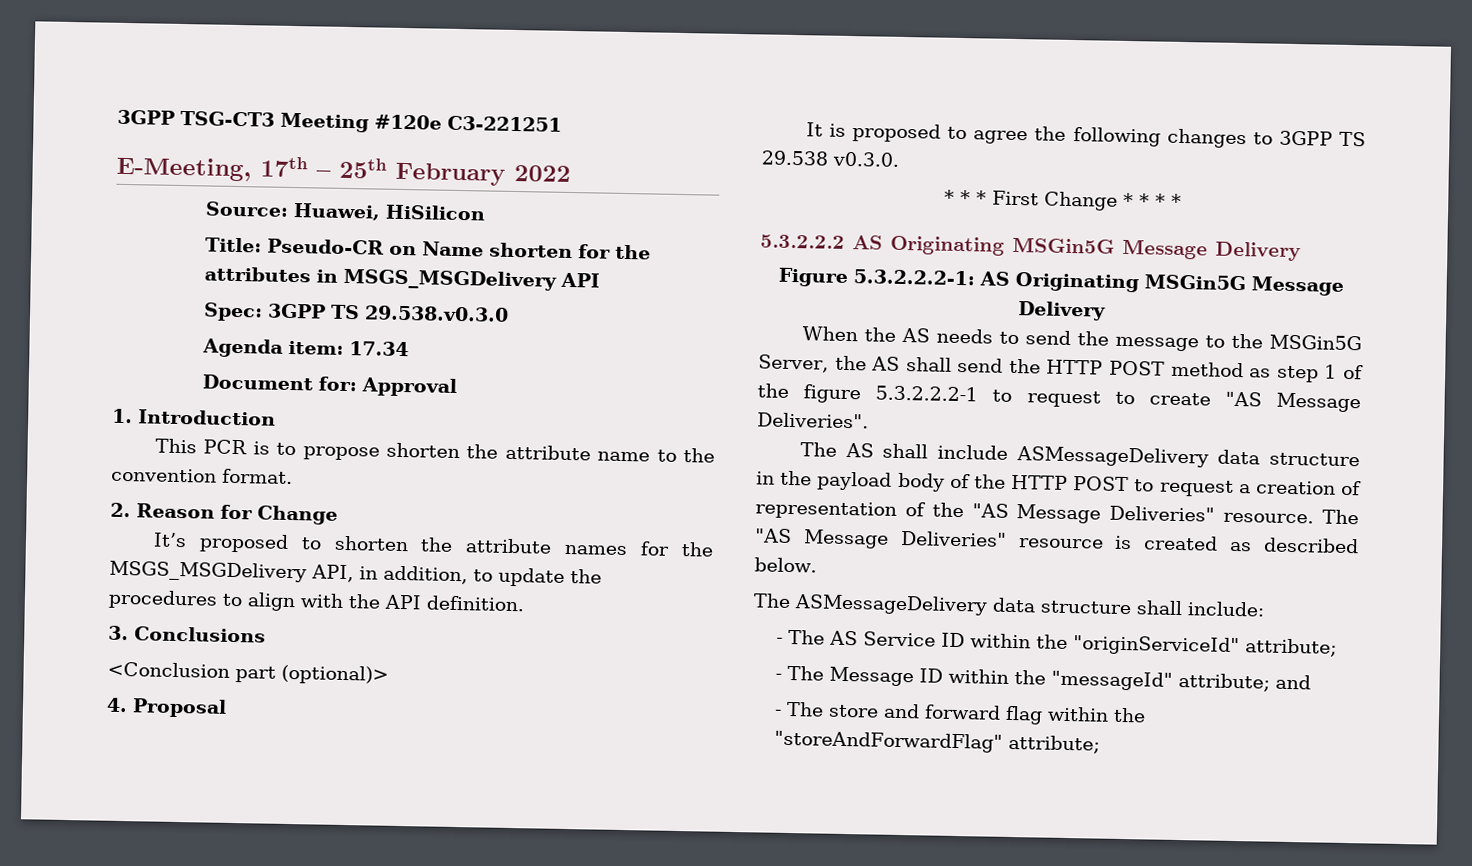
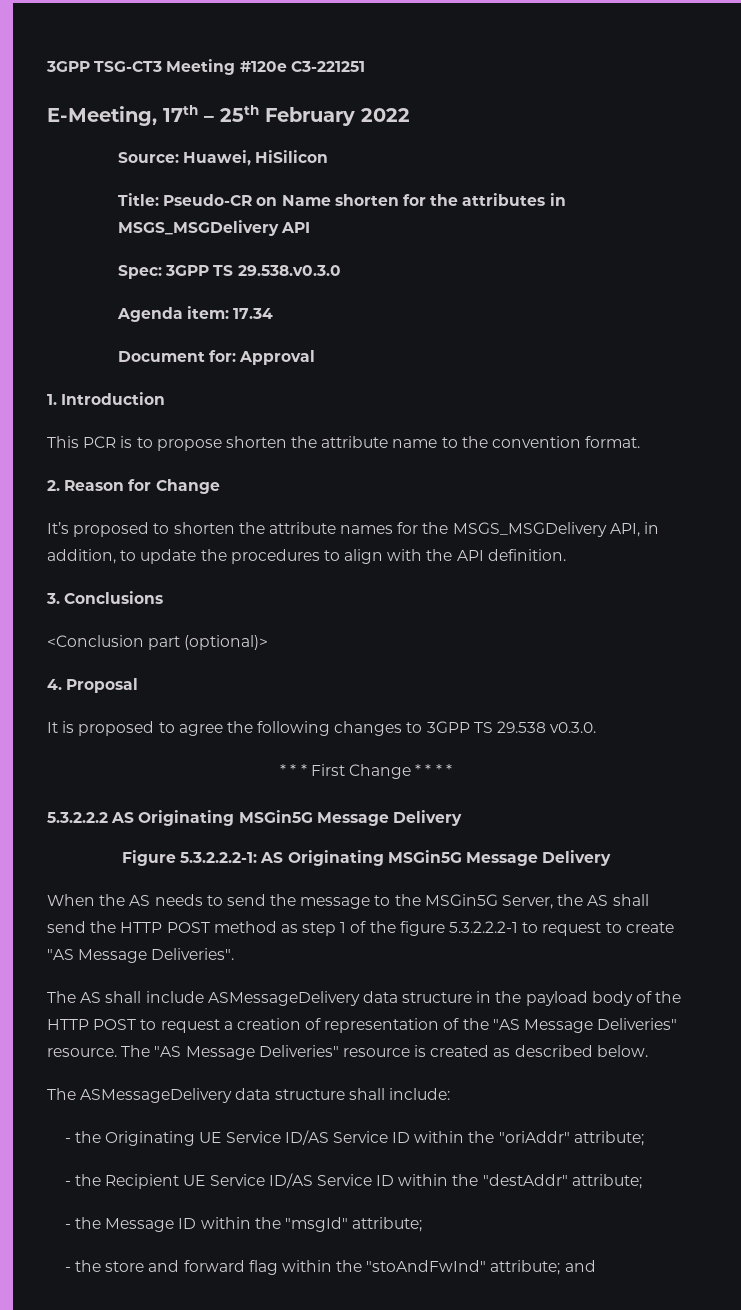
[787,629,1337,657] [774,665,824,681] The AS Service ID within the "originServiceId" attribute; // - The -> [74,1130,644,1146] [64,1173,642,1189] [64,1217,101,1229] the Originating UE Service ID/AS Service ID within the "oriAddr" attribute; // - the Recipient UE Service ID/AS Service ID within the "destAddr" attribute; // - the
[1050,670,1311,692] [773,701,824,717] "messageId" attribute; and // - The -> [284,1217,423,1232] [64,1260,101,1272] "msgId" attribute; // - the
[773,730,1100,754] "storeAndForwardFlag" attribute; -> [366,1260,596,1275] "stoAndFwInd" attribute; and

